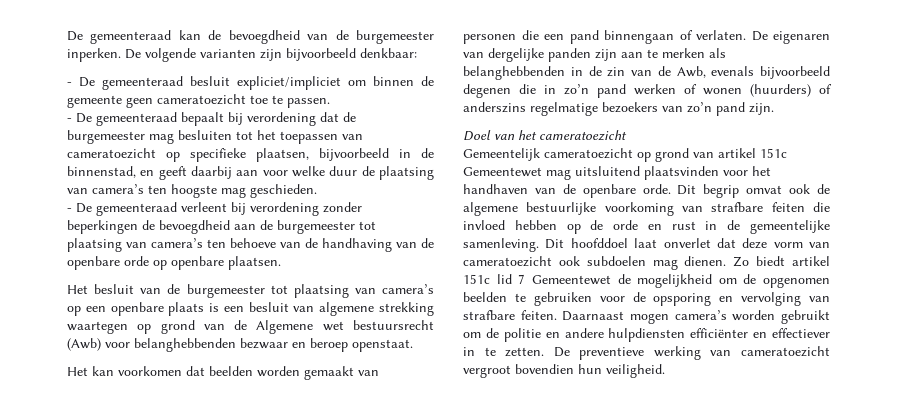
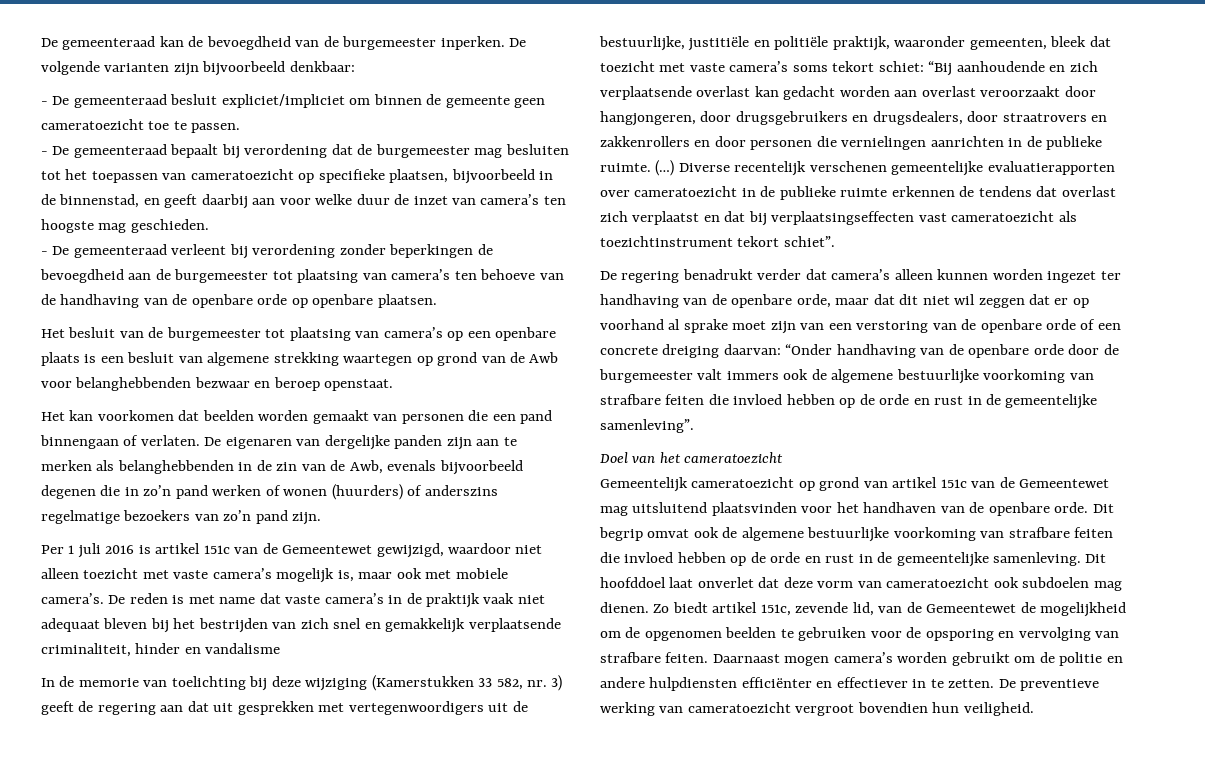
[378,166,434,180] plaatsing -> [413,196,448,205] inzet
[256,320,434,334] [67,338,101,351] Algemene wet bestuursrecht (Awb) -> [529,352,559,363] Awb
(774, 109) none -> [41,543,543,558] [41,568,508,583] [41,593,545,608] [41,618,561,633] [41,643,281,657] [41,675,563,691] [41,701,528,715] [599,36,1111,51] [600,61,1098,76] [600,86,1096,100] [600,111,1108,126] [600,136,1103,150] [600,160,1115,176] [600,186,1116,200] [600,211,1077,226] [600,236,835,247] [600,269,1121,283] [600,294,1089,308] [600,319,1121,334] [600,344,1119,358] [599,369,1094,384] [600,394,1098,409] [600,419,694,433] // Per 1 juli 2016 is artikel 151c van de Gemeentewet gewijzigd, waardoor niet alleen toezicht met vaste camera’s mogelijk is, maar ook met mobiele camera’s. De reden is met name dat vaste camera’s in de praktijk vaak niet adequaat bleven bij het bestrijden van zich snel en gemakkelijk verplaatsende criminaliteit, hinder en vandalisme // In de memorie van toelichting bij deze wijziging (Kamerstukken 33 582, nr. 3) geeft de regering aan dat uit gesprekken met vertegenwoordigers uit de bestuurlijke, justitiële en politiële praktijk, waaronder gemeenten, bleek dat toezicht met vaste camera’s soms tekort schiet: “Bij aanhoudende en zich verplaatsende overlast kan gedacht worden aan overlast veroorzaakt door hangjongeren, door drugsgebruikers en drugsdealers, door straatrovers en zakkenrollers en door personen die vernielingen aanrichten in de publieke ruimte. (…) Diverse recentelijk verschenen gemeentelijke evaluatierapporten over cameratoezicht in de publieke ruimte erkennen de tendens dat overlast zich verplaatst en dat bij verplaatsingseffecten vast cameratoezicht als toezichtinstrument tekort schiet”. // De regering benadrukt verder dat camera’s alleen kunnen worden ingezet ter handhaving van de openbare orde, maar dat dit niet wil zeggen dat er op voorhand al sprake moet zijn van een verstoring van de openbare orde of een concrete dreiging daarvan: “Onder handhaving van de openbare orde door de burgemeester valt immers ook de algemene bestuurlijke voorkoming van strafbare feiten die invloed hebben op de orde en rust in de gemeentelijke samenleving”.
(787, 153) none -> [971,477,1015,488] van de
[463,274,526,284] 151c lid 7 -> [760,602,922,616] 151c, zevende lid, van de

